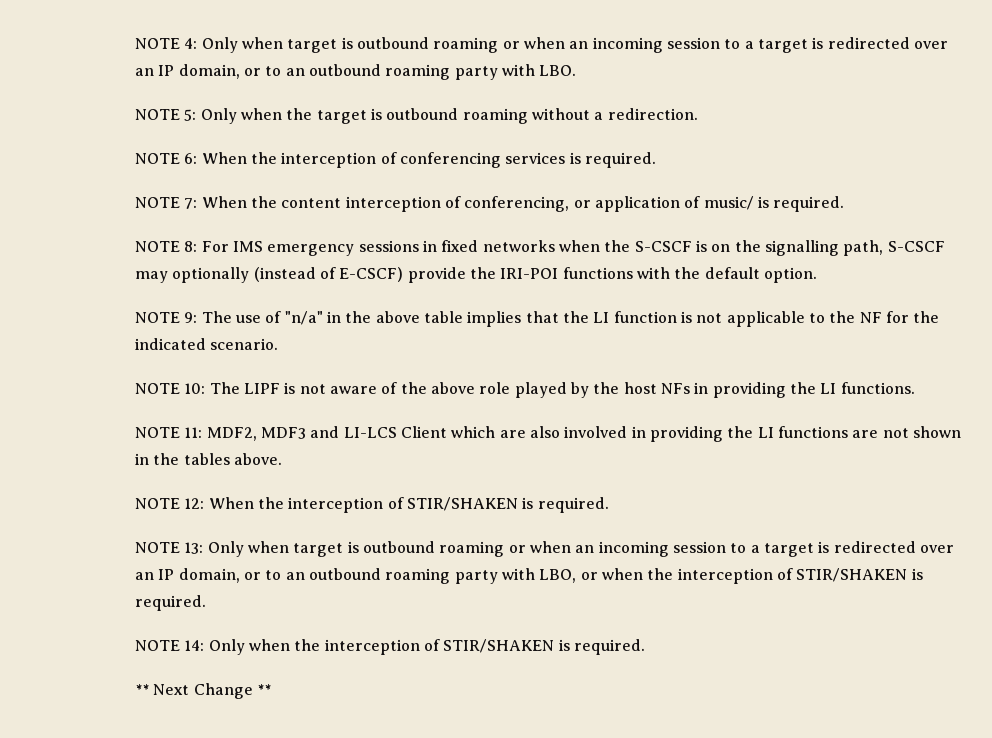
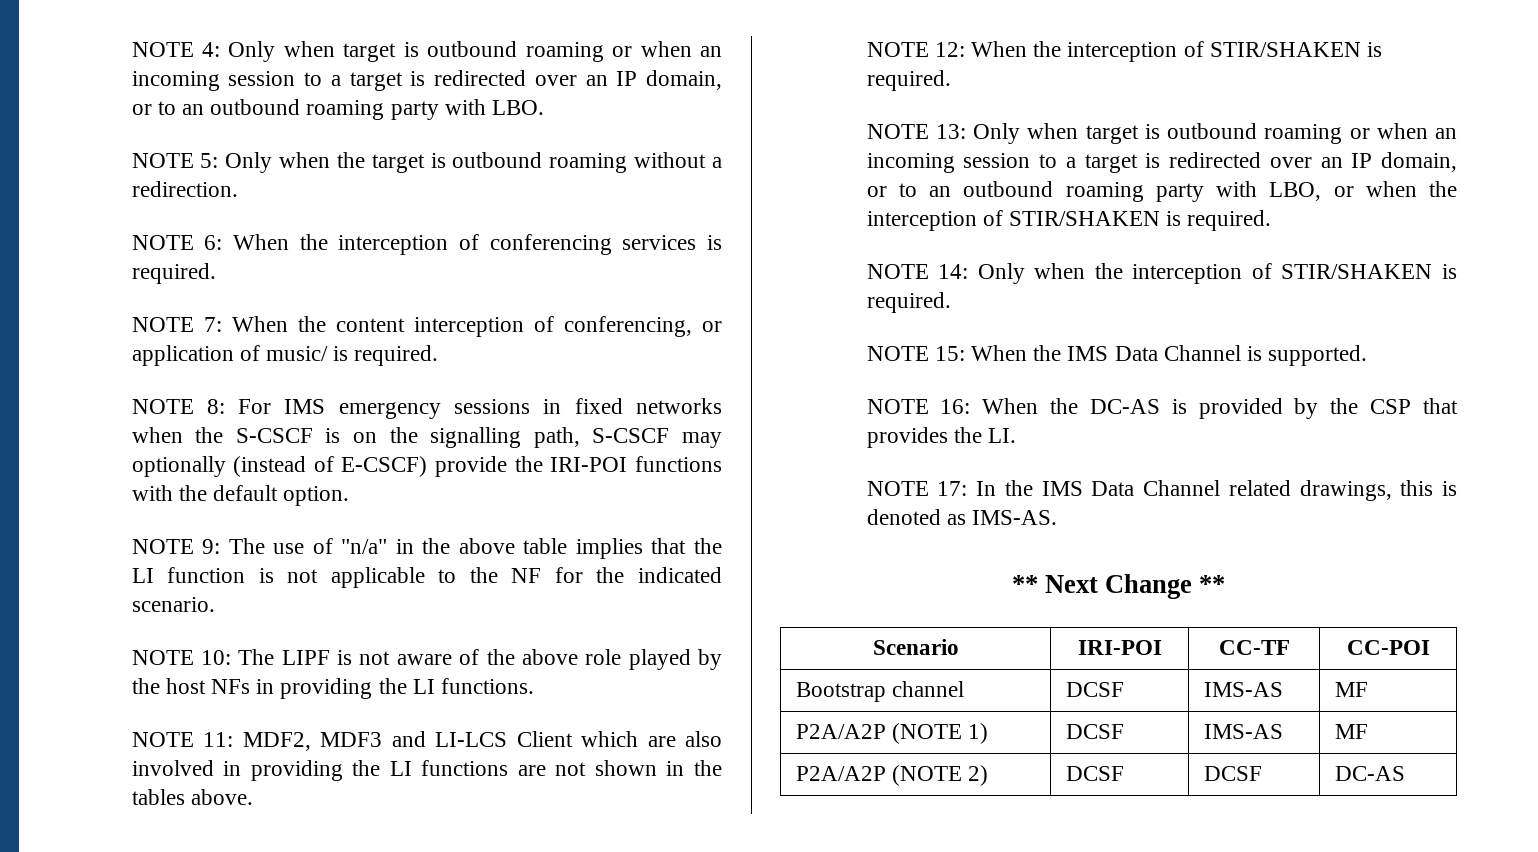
[135,683,272,699] ** Next Change ** -> [866,345,1368,366] [866,398,1458,419] [866,427,1016,448] [866,480,1457,501] [866,509,1057,525] [1011,574,1226,599] [872,639,959,655] [1077,640,1162,655] [1218,640,1290,655] [1346,640,1430,655] [795,681,964,702] [1065,682,1124,697] [1203,682,1283,697] [1334,682,1368,697] [795,723,988,744] [1065,724,1124,739] [1203,724,1283,739] [1334,724,1368,739] [795,765,988,786] [1065,766,1124,781] [1203,766,1262,781] [1334,766,1405,781] NOTE 15: When the IMS Data Channel is supported. // NOTE 16: When the DC-AS is provided by the CSP that provides the LI. // NOTE 17: In the IMS Data Channel related drawings, this is denoted as IMS-AS. // ** Next Change ** // Scenario | IRI-POI | CC-TF | CC-POI // Bootstrap channel | DCSF | IMS-AS | MF // P2A/A2P (NOTE 1) | DCSF | IMS-AS | MF // P2A/A2P (NOTE 2) | DCSF | DCSF | DC-AS

